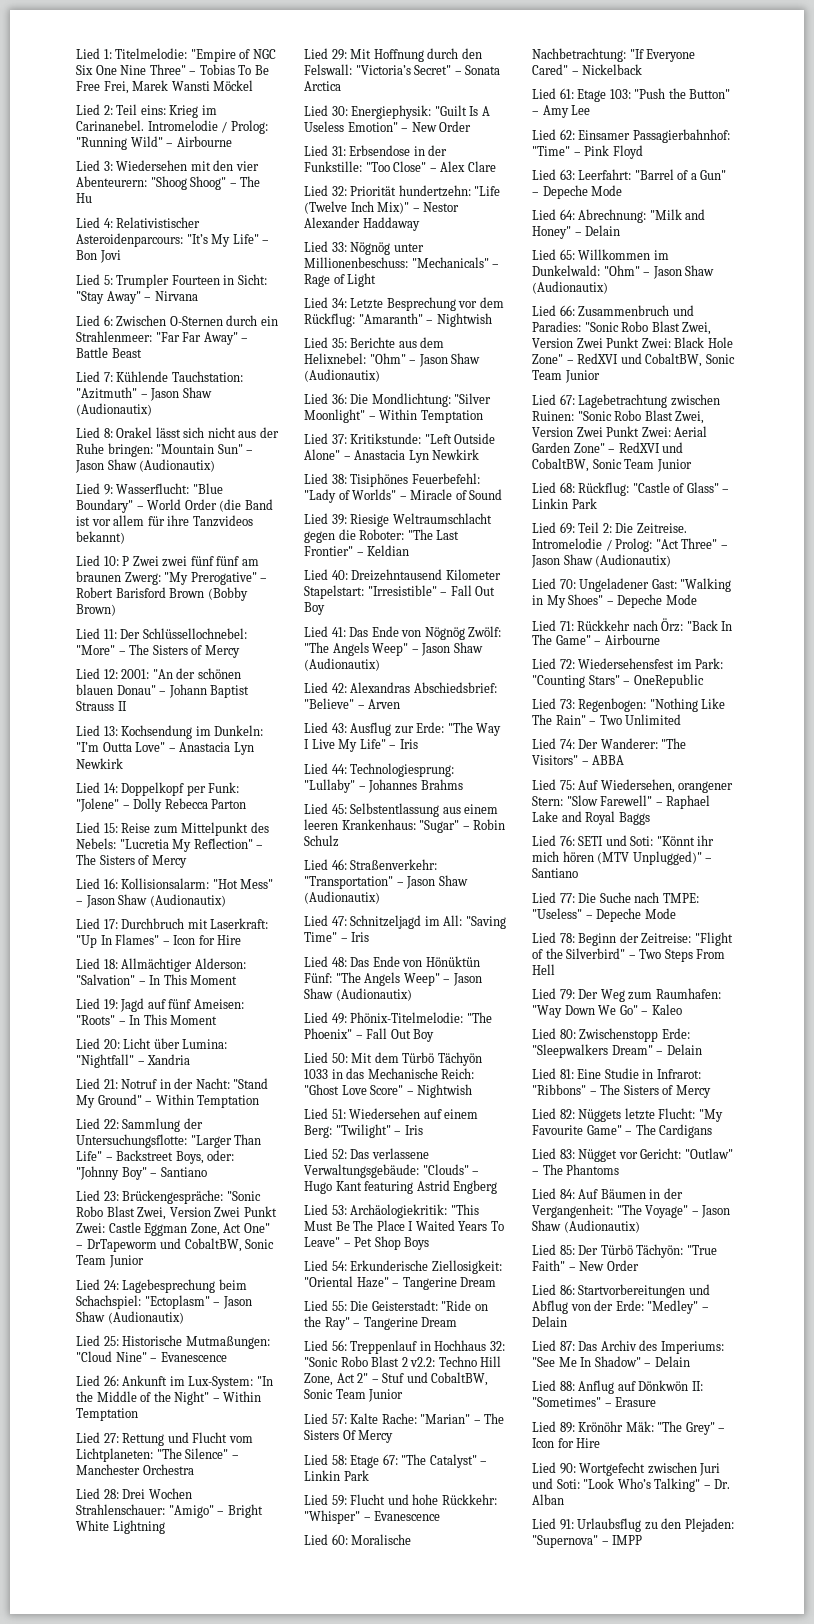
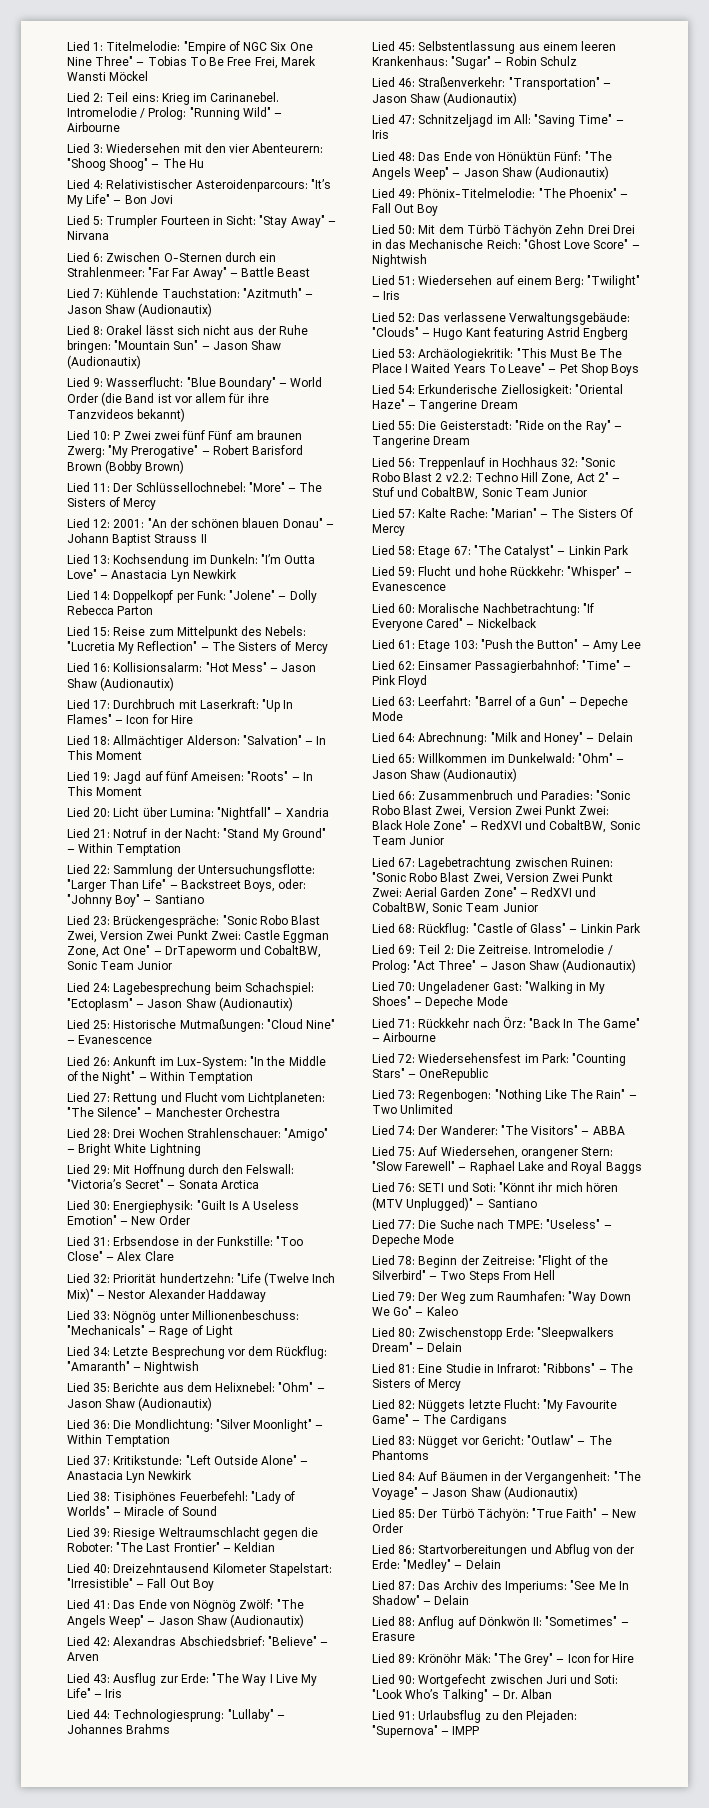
[216,556,240,566] fünf -> [208,430,233,440] Fünf
[304,1069,328,1079] 1033 -> [555,224,635,234] Zehn Drei Drei

